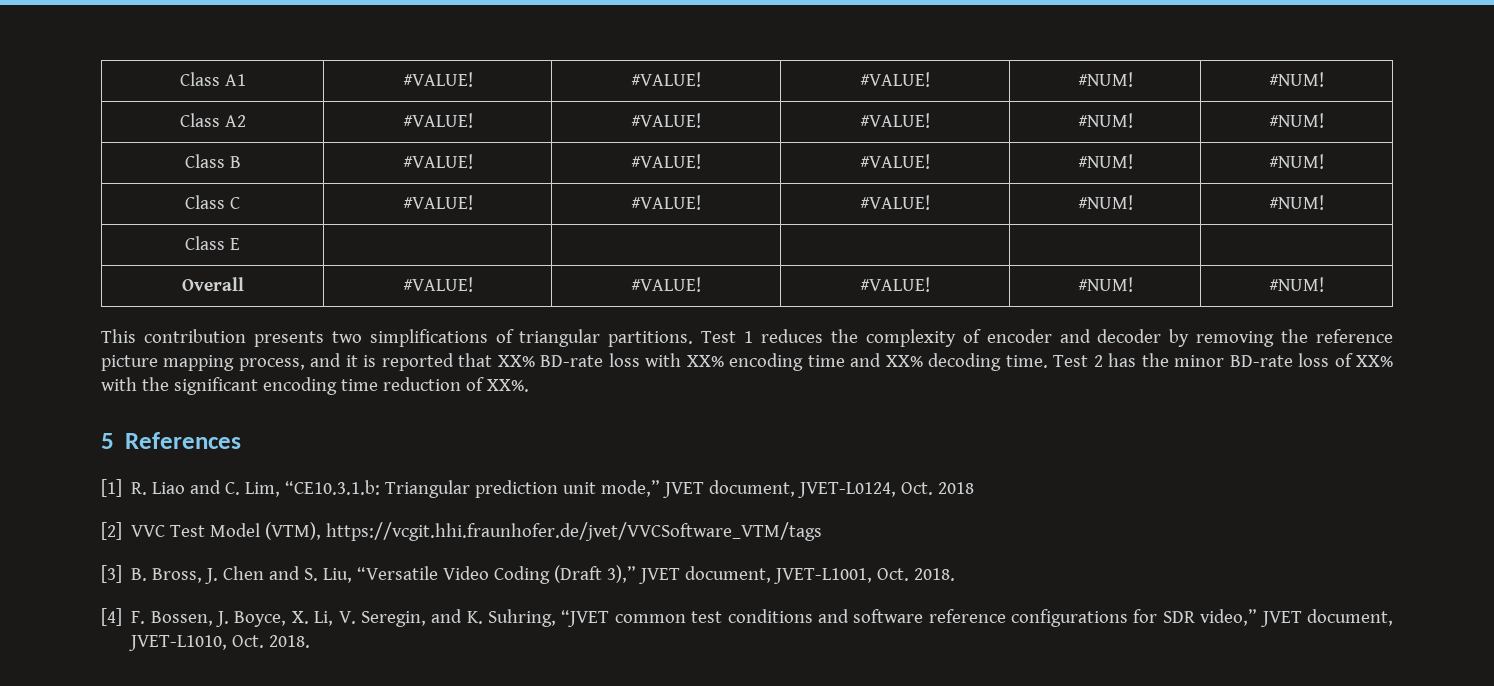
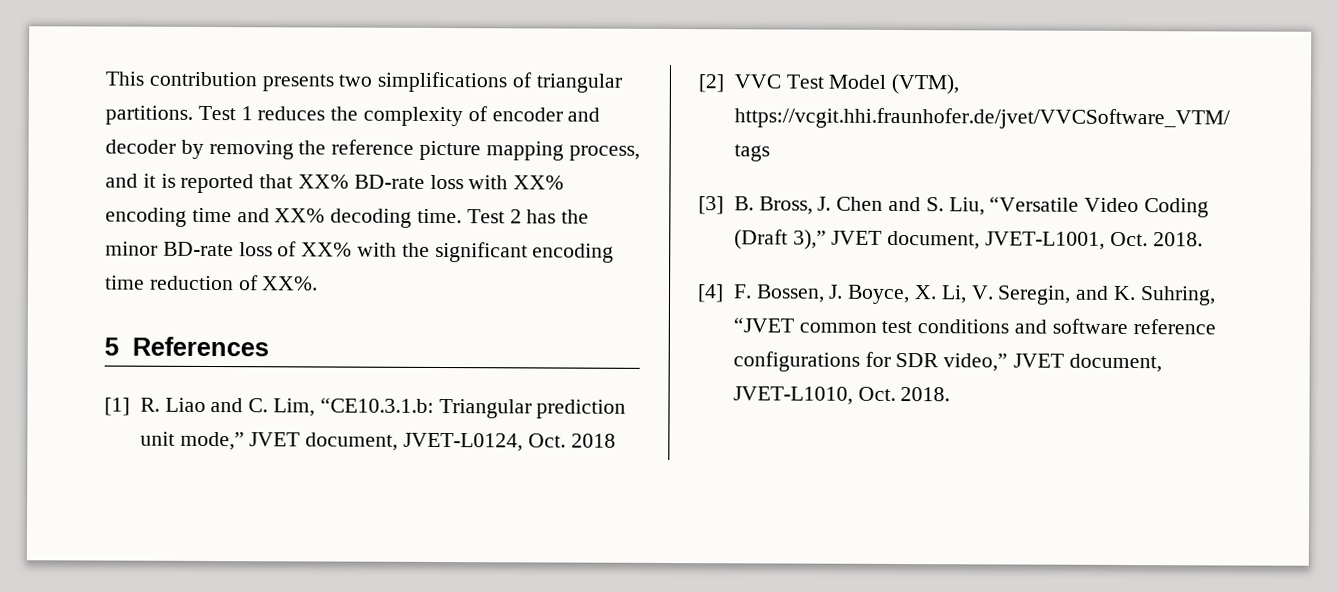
[179,72,246,86] [402,72,473,87] [631,72,701,87] [860,72,930,87] [1077,72,1133,87] [1269,72,1324,87] [179,113,246,127] [402,113,473,128] [631,113,701,128] [860,113,930,128] [1077,113,1133,128] [1269,113,1324,128] [184,154,241,168] [402,154,473,169] [631,154,701,169] [860,154,930,169] [1077,154,1133,169] [1269,154,1324,169] [185,195,240,209] [402,195,473,210] [631,195,701,210] [860,195,930,210] [1077,195,1133,210] [1269,195,1324,210] [185,236,240,250] [181,277,244,291] [402,277,473,292] [631,277,701,292] [860,277,930,292] [1077,277,1133,292] [1269,277,1324,292] Class A1 | #VALUE! | #VALUE! | #VALUE! | #NUM! | #NUM! // Class A2 | #VALUE! | #VALUE! | #VALUE! | #NUM! | #NUM! // Class B | #VALUE! | #VALUE! | #VALUE! | #NUM! | #NUM! // Class C | #VALUE! | #VALUE! | #VALUE! | #NUM! | #NUM! // Class E | | | | | // Overall | #VALUE! | #VALUE! | #VALUE! | #NUM! | #NUM! // -> (105, 78) none

